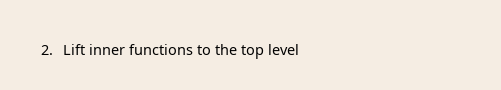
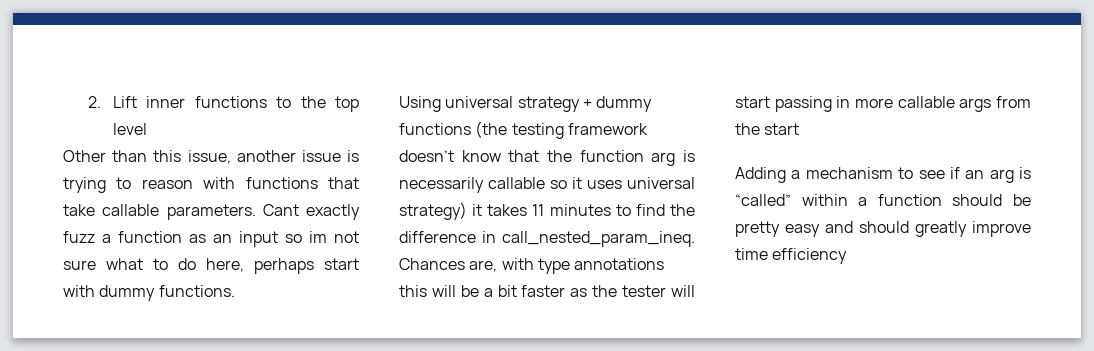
(300, 49) none -> [63,150,359,164] [63,177,359,193] [63,204,360,220] [63,231,359,247] [63,258,359,274] [63,285,235,301] [399,96,653,112] [399,121,648,139] [399,150,695,166] [399,177,695,193] [399,202,695,220] [399,231,695,247] [399,258,665,274] [399,285,695,297] [735,96,1031,112] [735,123,800,135] [735,167,1031,183] [735,194,1031,206] [735,221,1031,237] [735,248,848,264] // Other than this issue, another issue is trying to reason with functions that take callable parameters. Cant exactly fuzz a function as an input so im not sure what to do here, perhaps start with dummy functions. // Using universal strategy + dummy functions (the testing framework doesn’t know that the function arg is necessarily callable so it uses universal strategy) it takes 11 minutes to find the difference in call_nested_param_ineq. Chances are, with type annotations this will be a bit faster as the tester will start passing in more callable args from the start // Adding a mechanism to see if an arg is “called” within a function should be pretty easy and should greatly improve time efficiency

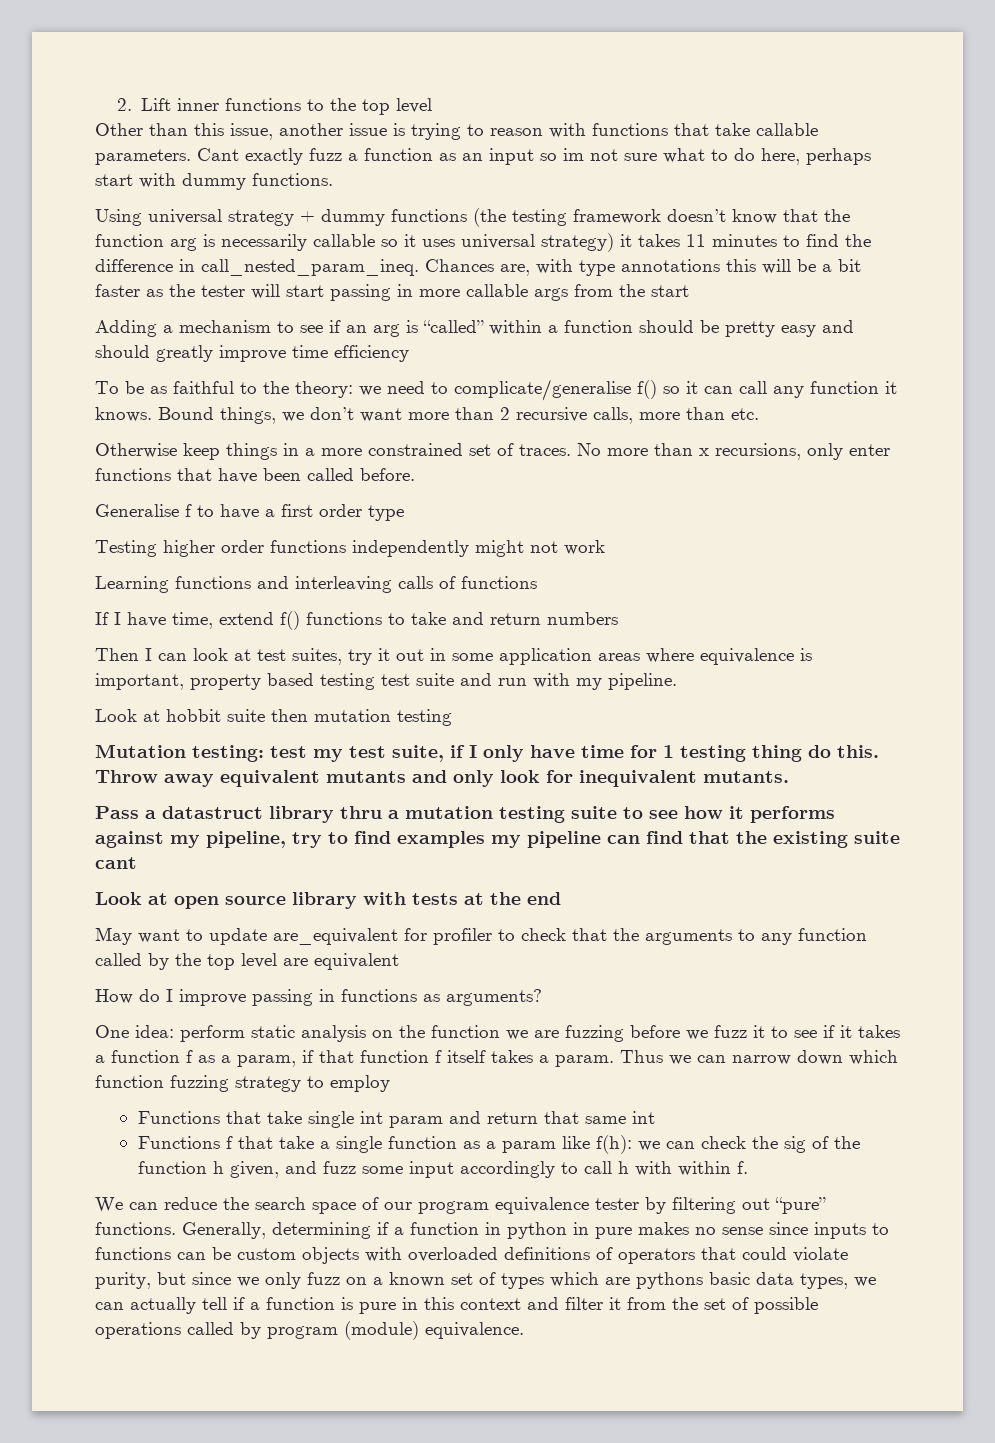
(848, 256) none -> [95,379,897,401] [95,407,759,424] [95,443,890,460] [95,468,415,483] [95,504,404,521] [95,540,605,557] [95,576,537,593] [95,611,618,630] [95,648,812,665] [95,673,677,690] [95,709,452,726] [95,744,879,762] [95,770,789,787] [95,806,835,823] [95,831,900,848] [95,857,137,869] [95,892,561,909] [95,927,867,945] [95,953,399,970] [95,989,542,1006] [95,1025,900,1042] [95,1050,898,1067] [95,1075,390,1092] [137,1111,655,1128] [137,1135,860,1154] [137,1161,748,1178] [95,1197,826,1214] [95,1222,889,1239] [95,1247,848,1264] [95,1272,876,1289] [95,1297,818,1314] [95,1321,524,1340] // To be as faithful to the theory: we need to complicate/generalise f() so it can call any function it knows. Bound things, we don’t want more than 2 recursive calls, more than etc. // Otherwise keep things in a more constrained set of traces. No more than x recursions, only enter functions that have been called before. // Generalise f to have a first order type // Testing higher order functions independently might not work // Learning functions and interleaving calls of functions // If I have time, extend f() functions to take and return numbers // Then I can look at test suites, try it out in some application areas where equivalence is important, property based testing test suite and run with my pipeline. // Look at hobbit suite then mutation testing // Mutation testing: test my test suite, if I only have time for 1 testing thing do this. Throw away equivalent mutants and only look for inequivalent mutants. // Pass a datastruct library thru a mutation testing suite to see how it performs against my pipeline, try to find examples my pipeline can find that the existing suite cant // Look at open source library with tests at the end // May want to update are_equivalent for profiler to check that the arguments to any function called by the top level are equivalent // How do I improve passing in functions as arguments? // One idea: perform static analysis on the function we are fuzzing before we fuzz it to see if it takes a function f as a param, if that function f itself takes a param. Thus we can narrow down which function fuzzing strategy to employ // Functions that take single int param and return that same int // Functions f that take a single function as a param like f(h): we can check the sig of the function h given, and fuzz some input accordingly to call h with within f. // We can reduce the search space of our program equivalence tester by filtering out “pure” functions. Generally, determining if a function in python in pure makes no sense since inputs to functions can be custom objects with overloaded definitions of operators that could violate purity, but since we only fuzz on a known set of types which are pythons basic data types, we can actually tell if a function is pure in this context and filter it from the set of possible operations called by program (module) equivalence.

